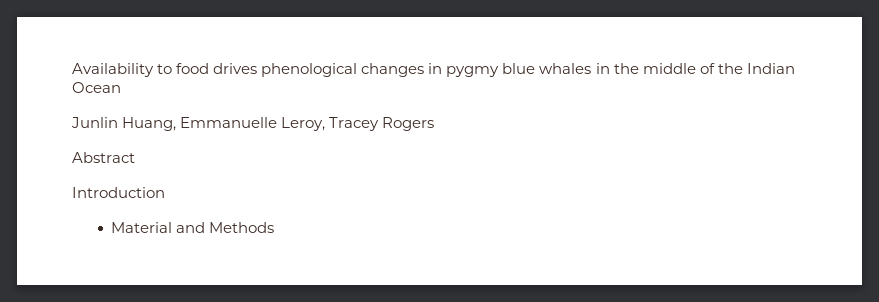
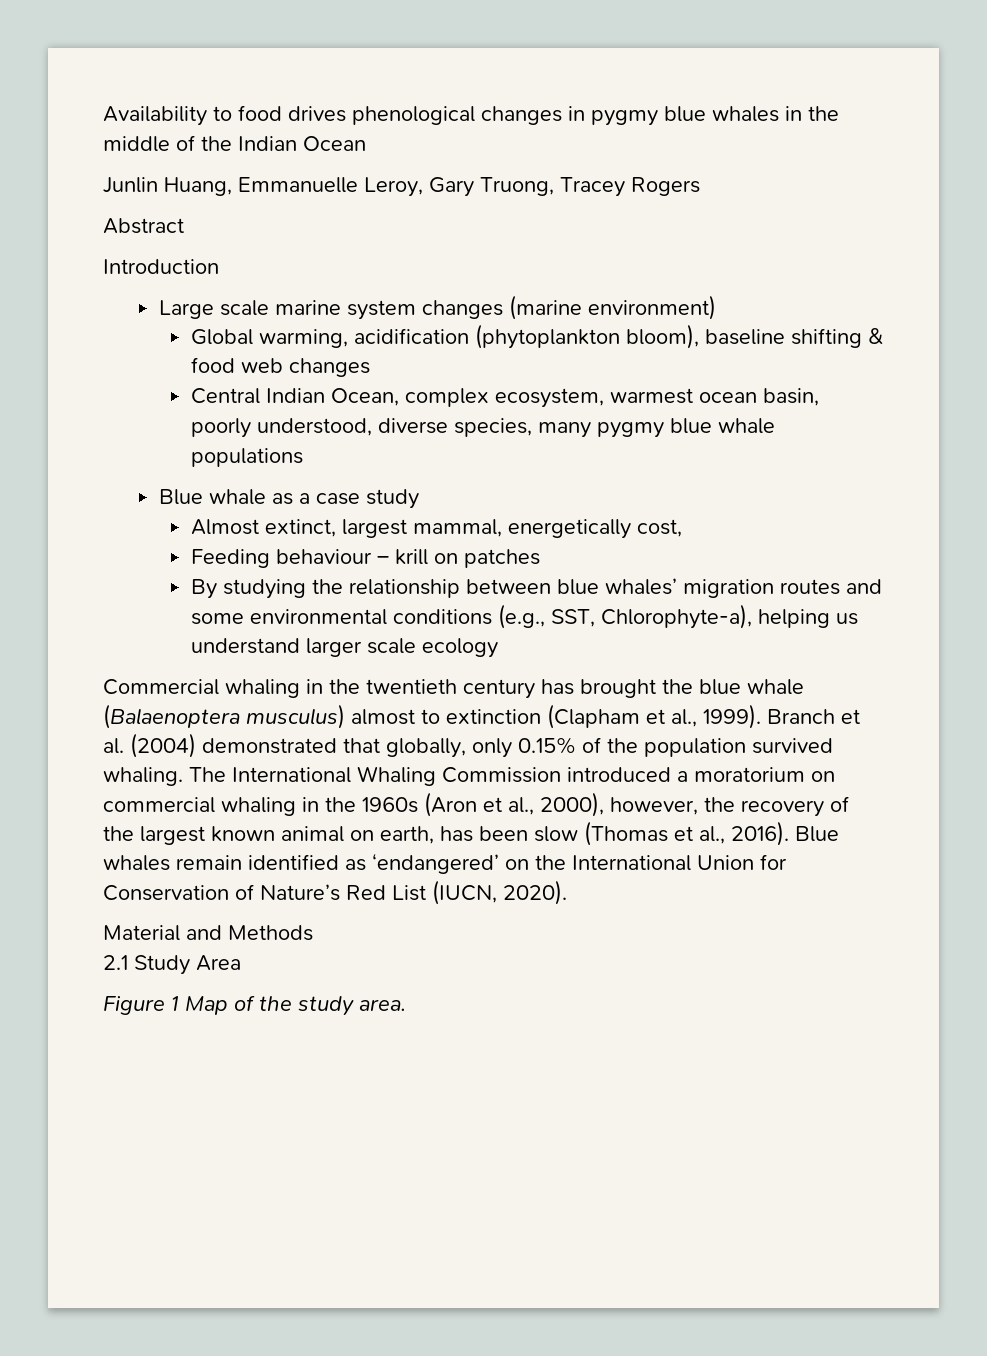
(326, 124) none -> [429,177,554,197] Gary Truong,
[111,222,275,233] Material and Methods -> [159,295,717,320] [191,324,884,349] [191,357,371,377] [191,388,820,408] [191,418,776,438] [191,448,304,467] [159,489,420,509] [191,519,683,539] [191,549,541,568] [191,578,883,599] [191,604,859,629] [191,638,499,658] [103,679,804,699] [103,704,860,729] [103,733,833,758] [103,766,835,786] [103,792,849,817] [103,821,839,846] [103,853,787,874] [103,880,567,905] [103,925,313,941] [103,955,241,975] [103,995,406,1016] Large scale marine system changes (marine environment) // Global warming, acidification (phytoplankton bloom), baseline shifting & food web changes // Central Indian Ocean, complex ecosystem, warmest ocean basin, poorly understood, diverse species, many pygmy blue whale populations // Blue whale as a case study // Almost extinct, largest mammal, energetically cost, // Feeding behaviour – krill on patches // By studying the relationship between blue whales’ migration routes and some environmental conditions (e.g., SST, Chlorophyte-a), helping us understand larger scale ecology // Commercial whaling in the twentieth century has brought the blue whale (Balaenoptera musculus) almost to extinction (Clapham et al., 1999). Branch et al. (2004) demonstrated that globally, only 0.15% of the population survived whaling. The International Whaling Commission introduced a moratorium on commercial whaling in the 1960s (Aron et al., 2000), however, the recovery of the largest known animal on earth, has been slow (Thomas et al., 2016). Blue whales remain identified as ‘endangered’ on the International Union for Conservation of Nature’s Red List (IUCN, 2020). // Material and Methods // 2.1 Study Area // Figure 1 Map of the study area.

